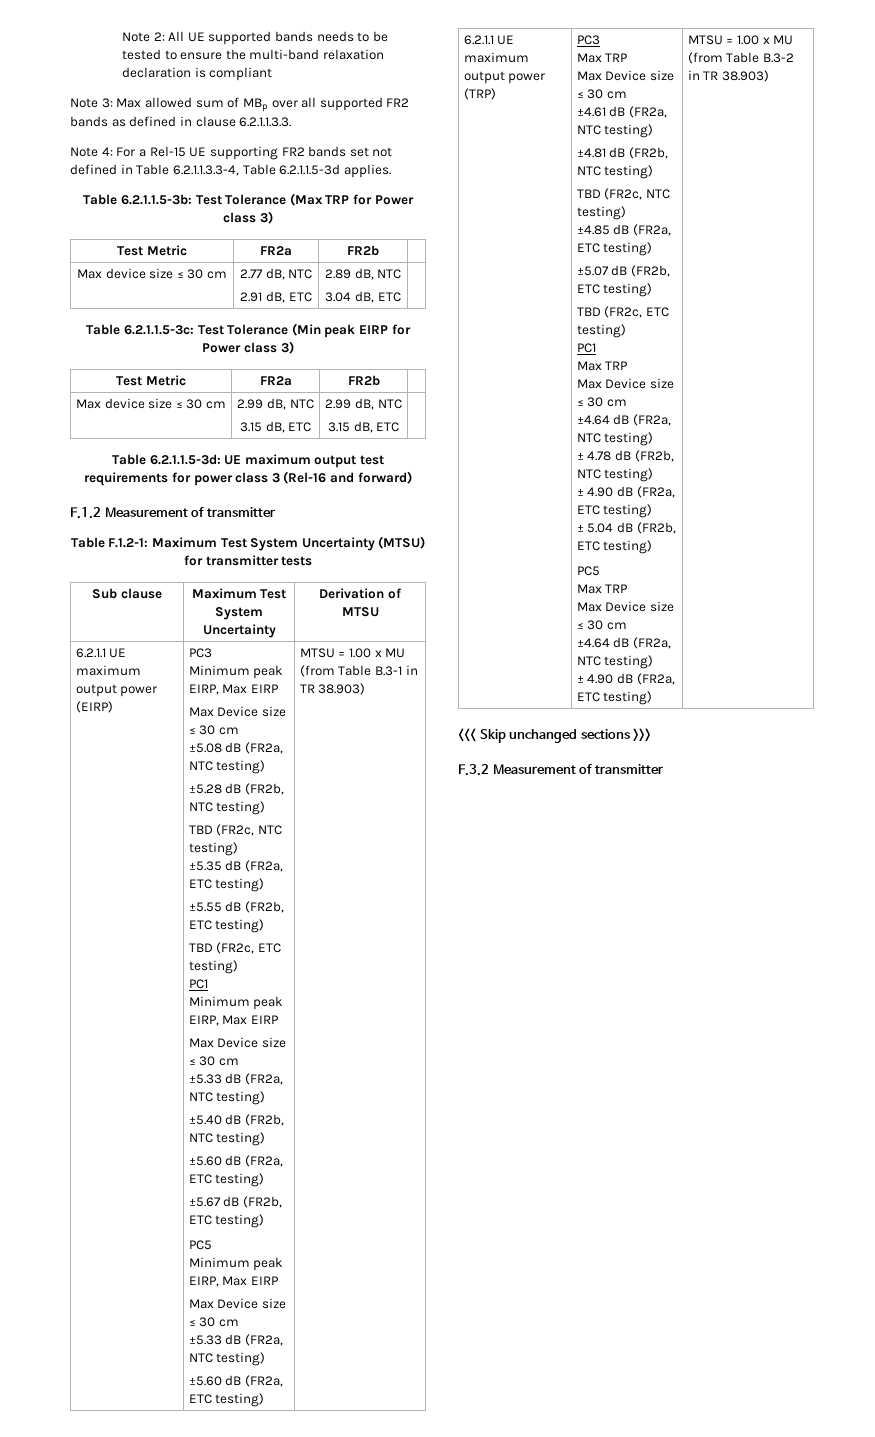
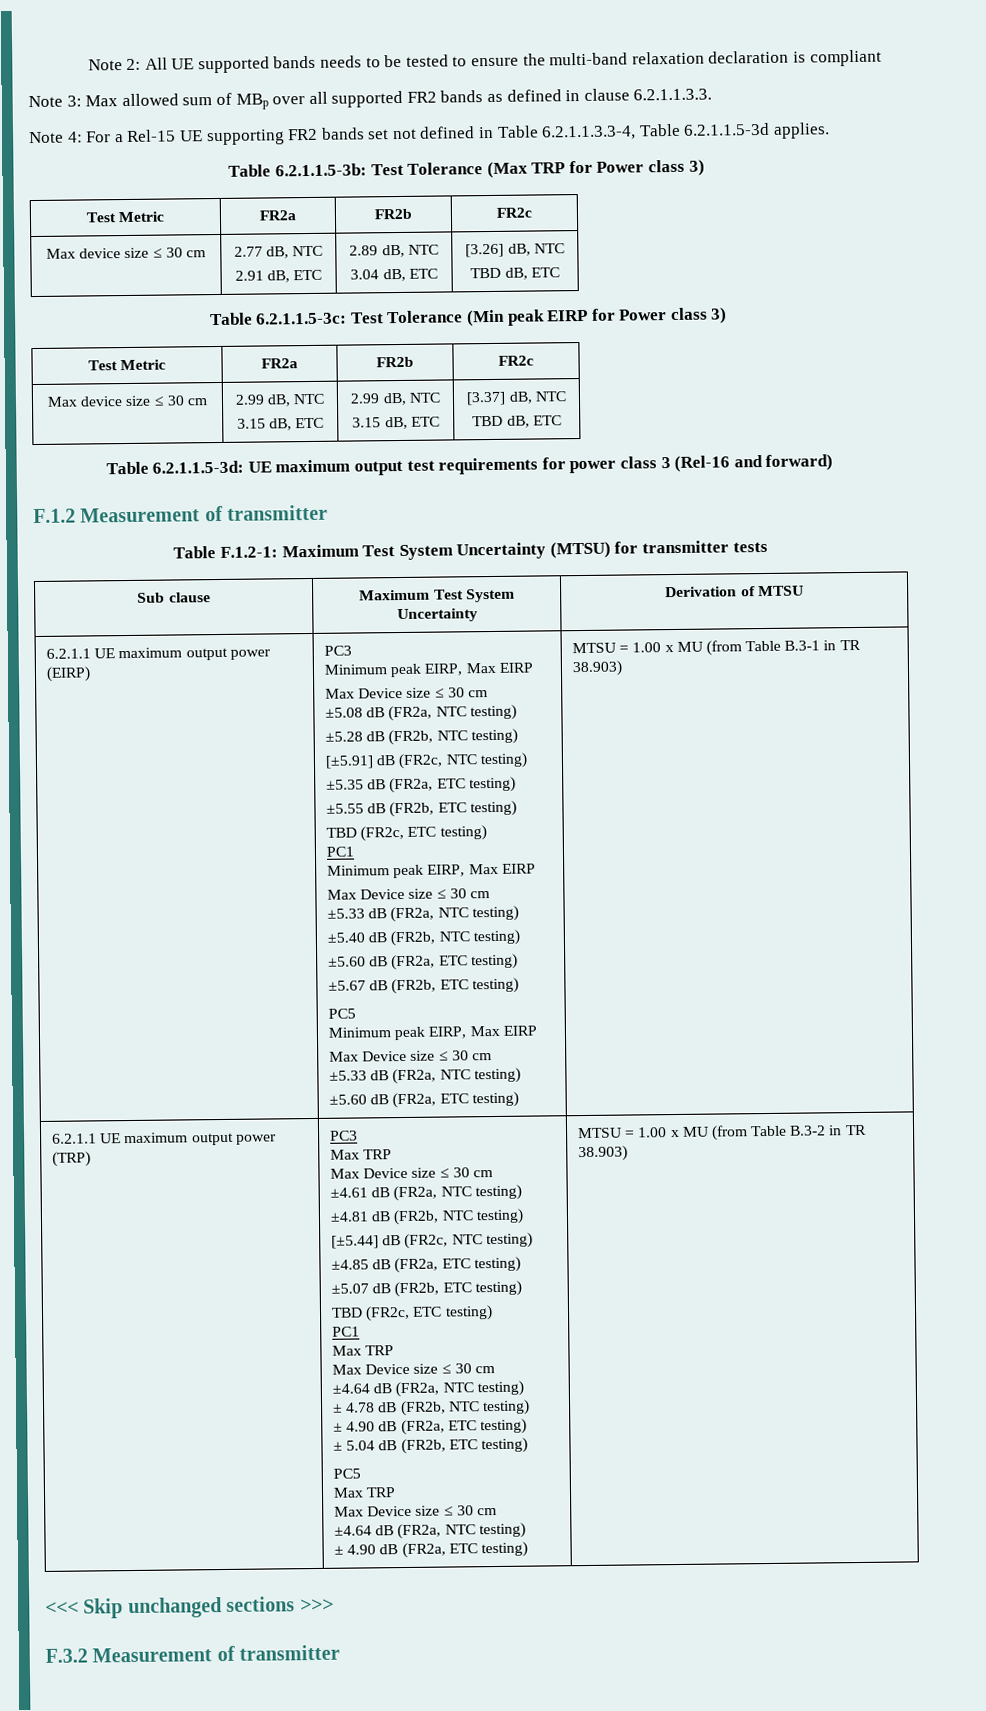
(379, 250) none -> [496,207,532,218] FR2c
(401, 297) none -> [465,243,565,258] [470,267,560,280] [3.26] dB, NTC // TBD dB, ETC
(380, 380) none -> [498,355,534,366] FR2c
(400, 427) none -> [466,391,567,406] [472,415,562,428] [3.37] dB, NTC // TBD dB, ETC
[188,825,213,834] TBD -> [324,755,396,769] [±5.91] dB
[576,189,601,198] TBD -> [330,1235,402,1249] [±5.44] dB

